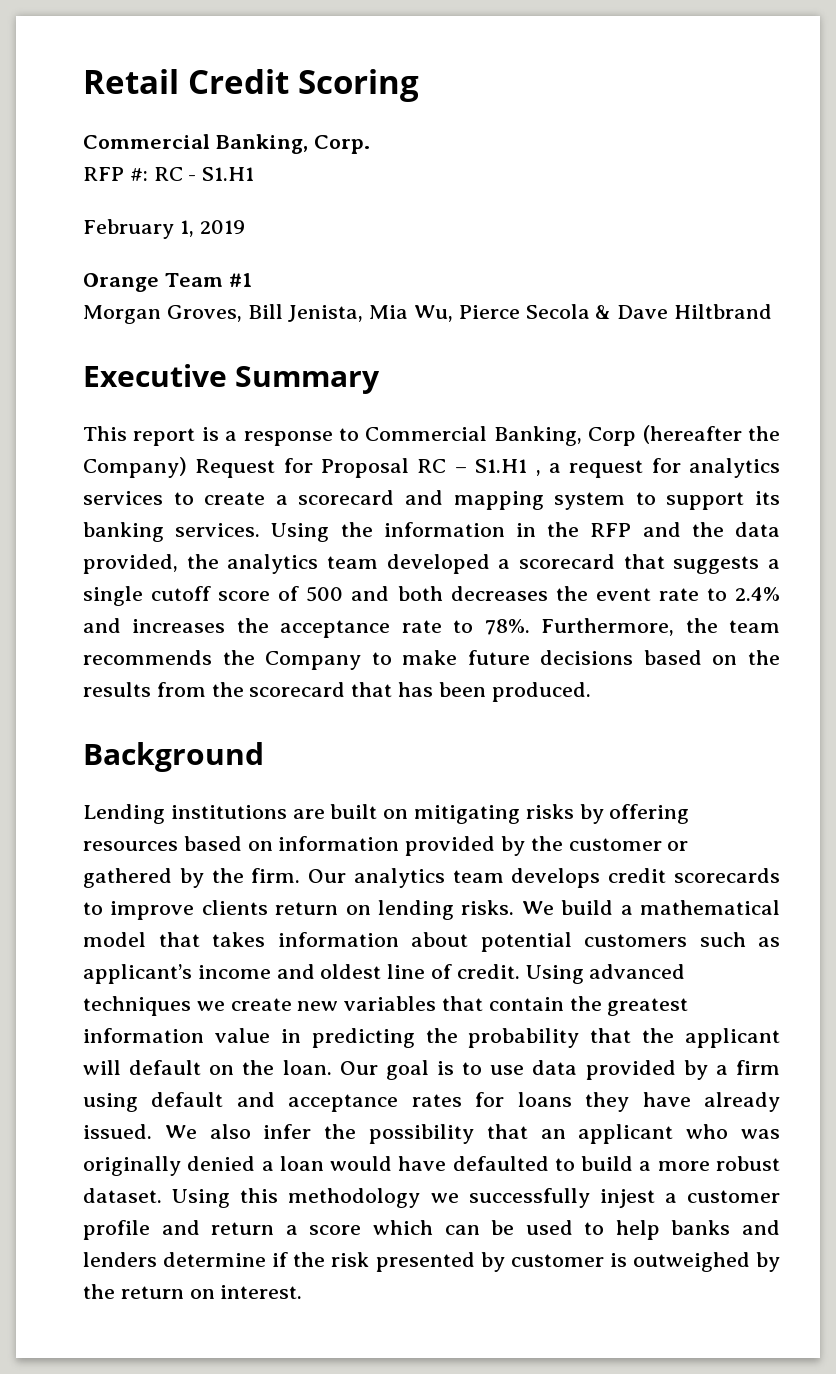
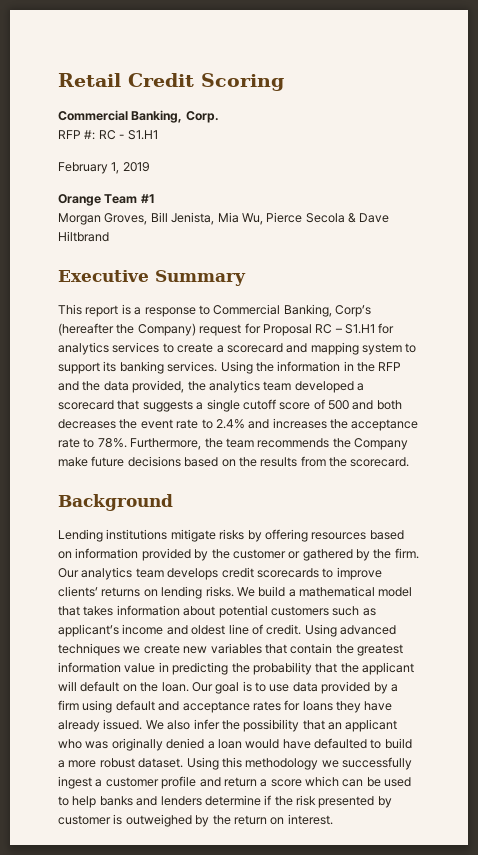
[588,427,637,446] Corp -> [335,305,371,317] Corp’s
[195,459,276,478] Request -> [199,324,242,336] request
[535,460,644,478] , a request -> (375, 329) none
[371,652,392,665] to -> (408, 444) none
[249,682,591,702] scorecard that has been produced. -> [350,457,410,467] scorecard.
[292,804,521,824] are built on mitigating -> [170,529,216,542] mitigate
[201,900,339,915] clients return -> [58,586,141,597] clients’ returns
[599,1189,655,1208] injest -> [58,776,92,789] ingest

